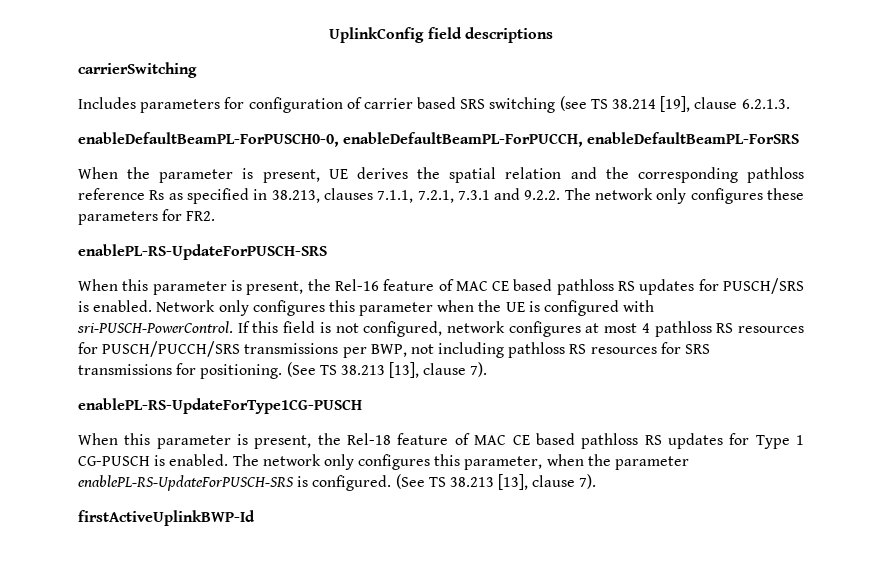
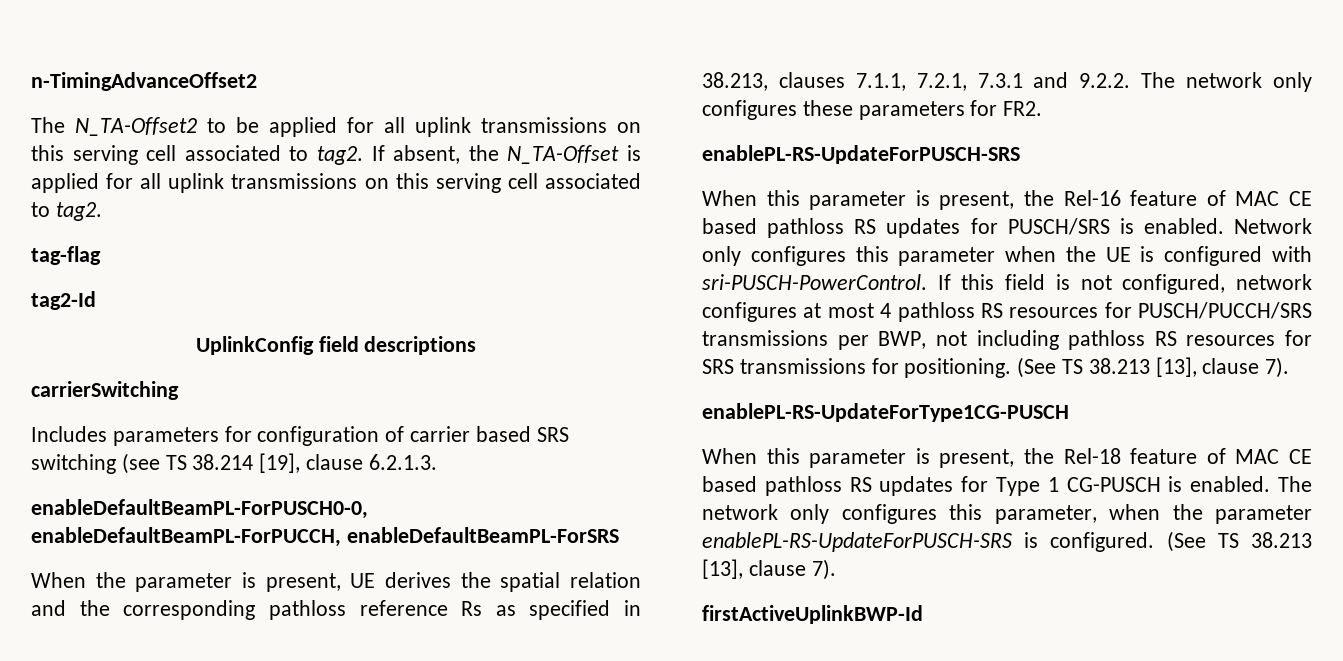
(329, 35) none -> [31,72,257,91] [31,117,641,137] [31,145,642,165] [31,173,641,193] [31,202,102,221] [31,246,101,265] [31,291,96,310] n-TimingAdvanceOffset2 // The N_TA-Offset2 to be applied for all uplink transmissions on this serving cell associated to tag2. If absent, the N_TA-Offset is applied for all uplink transmissions on this serving cell associated to tag2. // tag-flag // tag2-Id //

